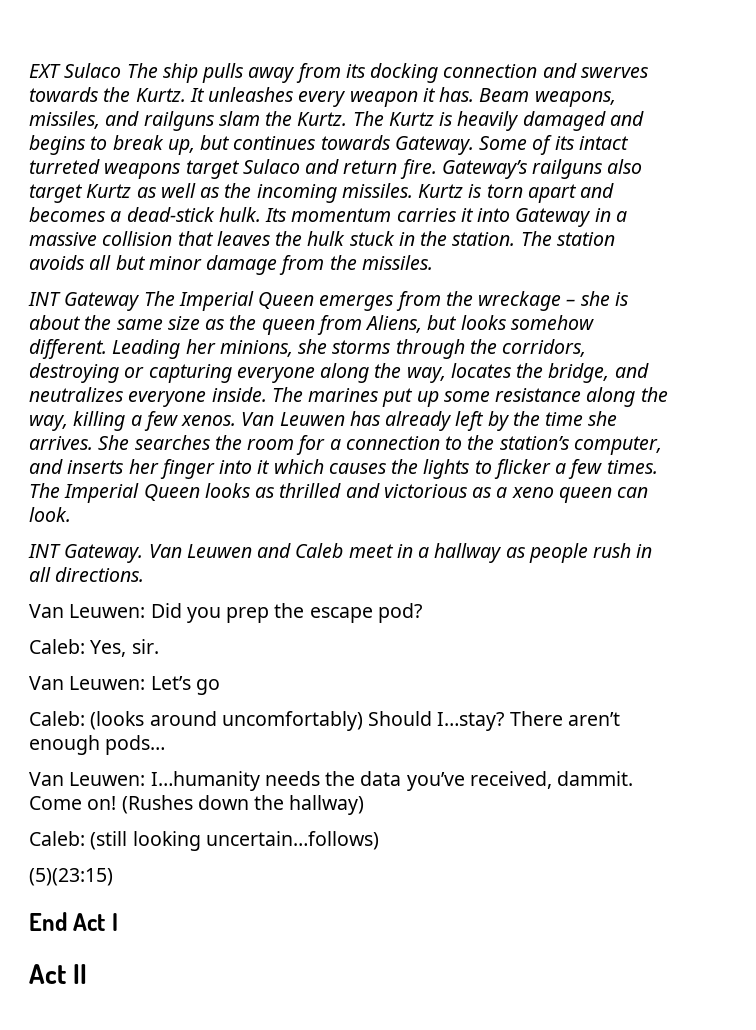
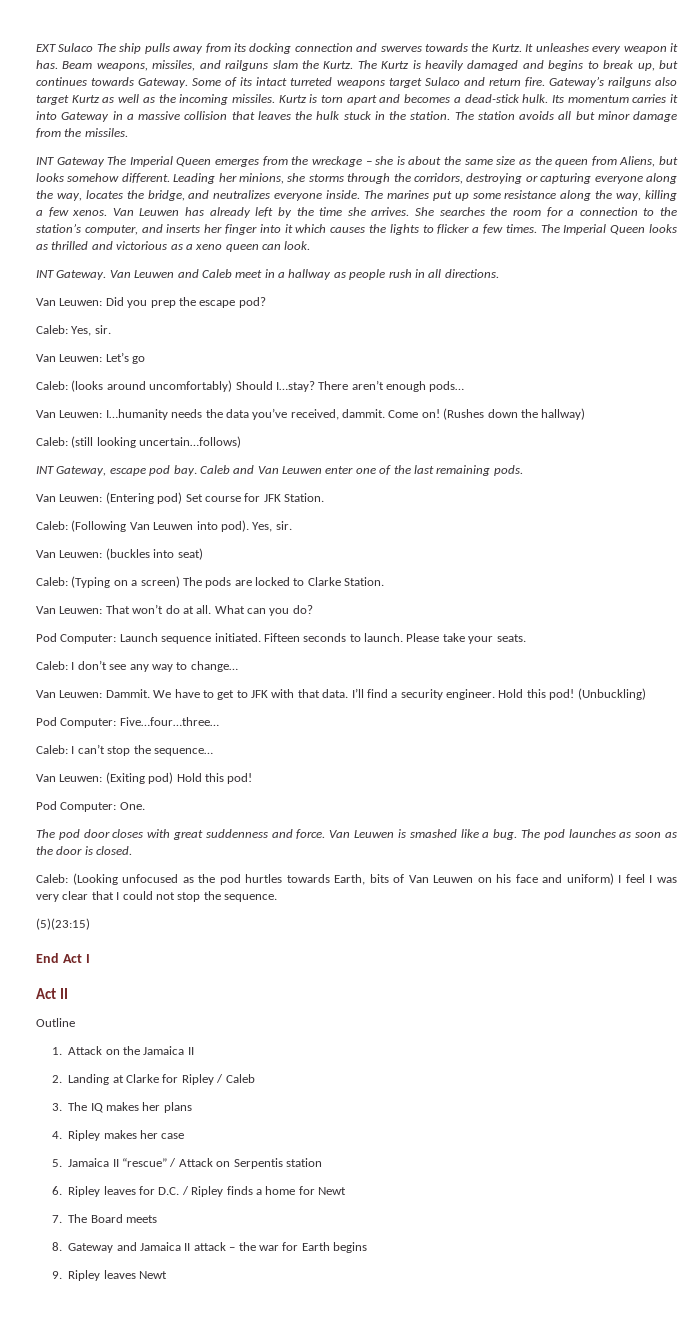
(379, 840) none -> [36,465,523,476] [36,492,324,504] [36,520,292,532] [36,548,203,560] [36,576,385,588] [36,604,313,616] [36,633,526,644] [36,660,238,672] [36,688,646,700] [36,717,219,728] [36,744,213,756] [36,772,253,784] [36,801,145,812] [36,829,677,840] [36,846,133,855] [36,873,677,885] [36,891,277,902] // INT Gateway, escape pod bay. Caleb and Van Leuwen enter one of the last remaining pods. // Van Leuwen: (Entering pod) Set course for JFK Station. // Caleb: (Following Van Leuwen into pod). Yes, sir. // Van Leuwen: (buckles into seat) // Caleb: (Typing on a screen) The pods are locked to Clarke Station. // Van Leuwen: That won’t do at all. What can you do? // Pod Computer: Launch sequence initiated. Fifteen seconds to launch. Please take your seats. // Caleb: I don’t see any way to change… // Van Leuwen: Dammit. We have to get to JFK with that data. I’ll find a security engineer. Hold this pod! (Unbuckling) // Pod Computer: Five…four…three… // Caleb: I can’t stop the sequence… // Van Leuwen: (Exiting pod) Hold this pod! // Pod Computer: One. // The pod door closes with great suddenness and force. Van Leuwen is smashed like a bug. The pod launches as soon as the door is closed. // Caleb: (Looking unfocused as the pod hurtles towards Earth, bits of Van Leuwen on his face and uniform) I feel I was very clear that I could not stop the sequence.
(88, 974) none -> [36,1018,75,1027] [52,1046,194,1055] [52,1074,255,1085] [52,1102,192,1113] [52,1130,185,1141] [52,1158,322,1169] [52,1186,347,1197] [52,1214,158,1223] [52,1242,368,1253] [52,1270,168,1281] // Outline // 1. Attack on the Jamaica II // 2. Landing at Clarke for Ripley / Caleb // 3. The IQ makes her plans // 4. Ripley makes her case // 5. Jamaica II “rescue” / Attack on Serpentis station // 6. Ripley leaves for D.C. / Ripley finds a home for Newt // 7. The Board meets // 8. Gateway and Jamaica II attack – the war for Earth begins // 9. Ripley leaves Newt

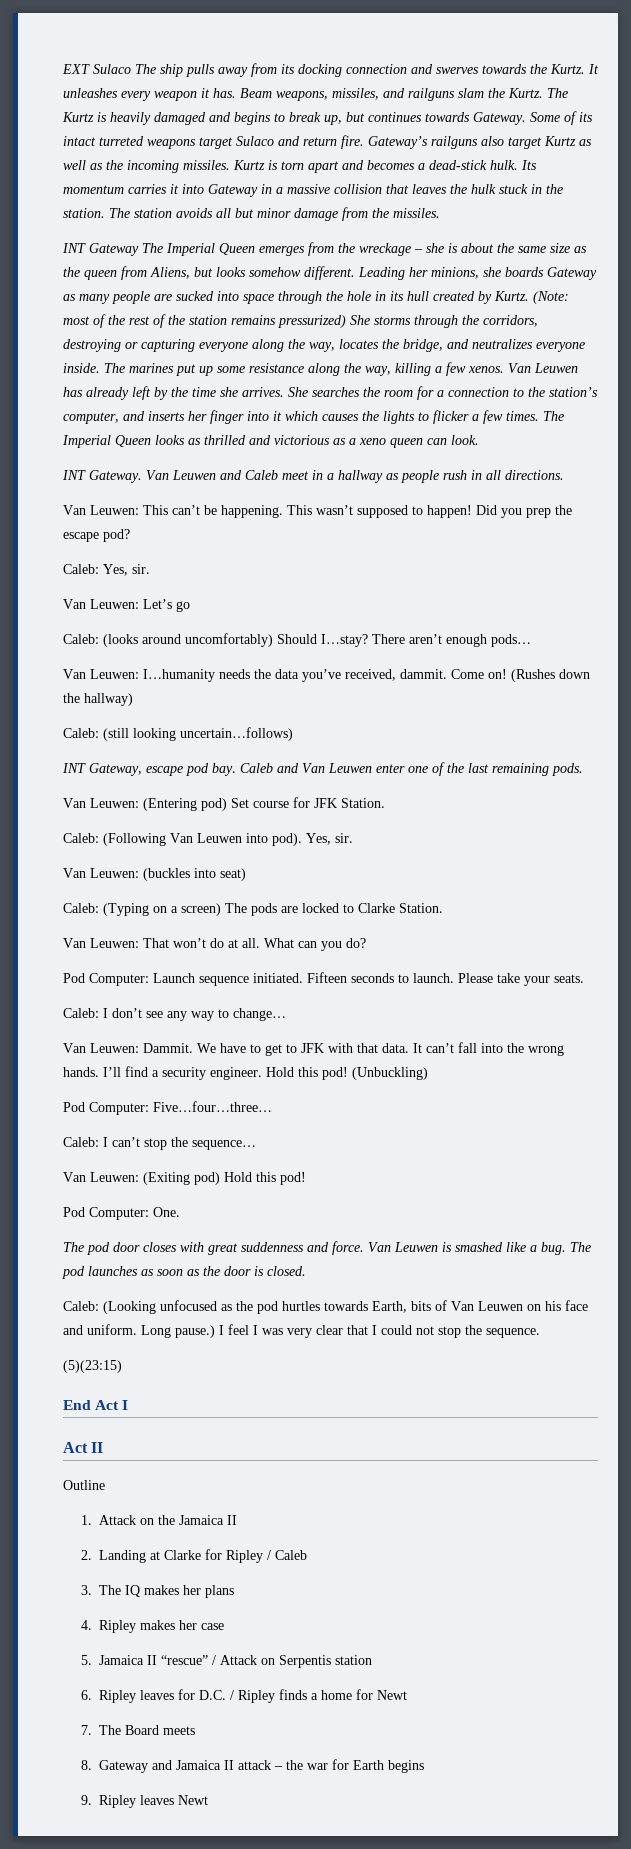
(306, 177) none -> [505,267,597,280] [63,291,569,304] [63,314,370,328] boards Gateway as many people are sucked into space through the hole in its hull created by Kurtz. (Note: most of the rest of the station remains pressurized) She
(103, 302) none -> [143,505,472,518] This can’t be happening. This wasn’t supposed to happen!
(349, 693) none -> [413,1042,564,1056] [63,1067,99,1077] It can’t fall into the wrong hands.
[566,873,614,885] uniform) -> [87,1324,215,1338] uniform. Long pause.)

